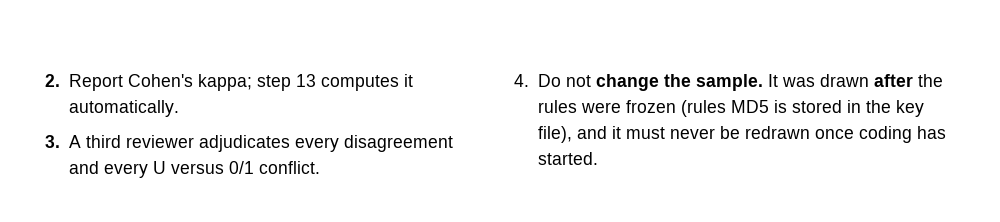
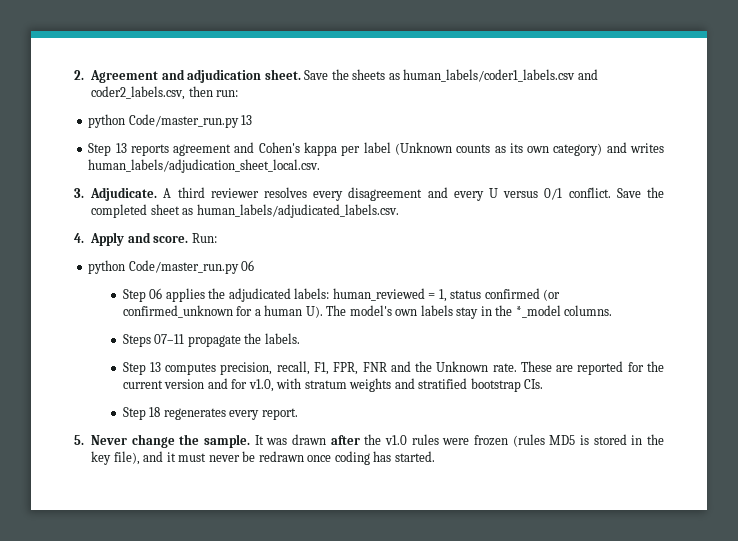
[68,74,413,91] [68,100,179,117] Report Cohen's kappa; step 13 computes it automatically. -> [90,69,598,83] [91,86,239,100] [88,114,253,128] [88,142,664,156] [88,159,321,173] Agreement and adjudication sheet. Save the sheets as human_labels/coder1_labels.csv and coder2_labels.csv, then run: // python Code/master_run.py 13 // Step 13 reports agreement and Cohen's kappa per label (Unknown counts as its own category) and writes human_labels/adjudication_sheet_local.csv.
(60, 141) none -> [90,187,158,201] Adjudicate.
[198,135,290,152] adjudicates -> [263,187,307,198] resolves
[514,74,591,87] // 4. Do not -> [616,187,664,198] [91,204,399,218] [74,232,217,246] [88,260,255,274] [122,288,561,302] [122,305,613,319] [122,333,300,347] [122,361,664,375] [122,378,544,392] [122,407,298,420] [74,435,128,445] Save the completed sheet as human_labels/adjudicated_labels.csv. // 4. Apply and score. Run: // python Code/master_run.py 06 // Step 06 applies the adjudicated labels: human_reviewed = 1, status confirmed (or confirmed_unknown for a human U). The model's own labels stay in the *_model columns. // Steps 07–11 propagate the labels. // Step 13 computes precision, recall, F1, FPR, FNR and the Unknown rate. These are reported for the current version and for v1.0, with stratum weights and stratified bootstrap CIs. // Step 18 regenerates every report. // 5. Never
(943, 80) none -> [385,435,408,445] v1.0

